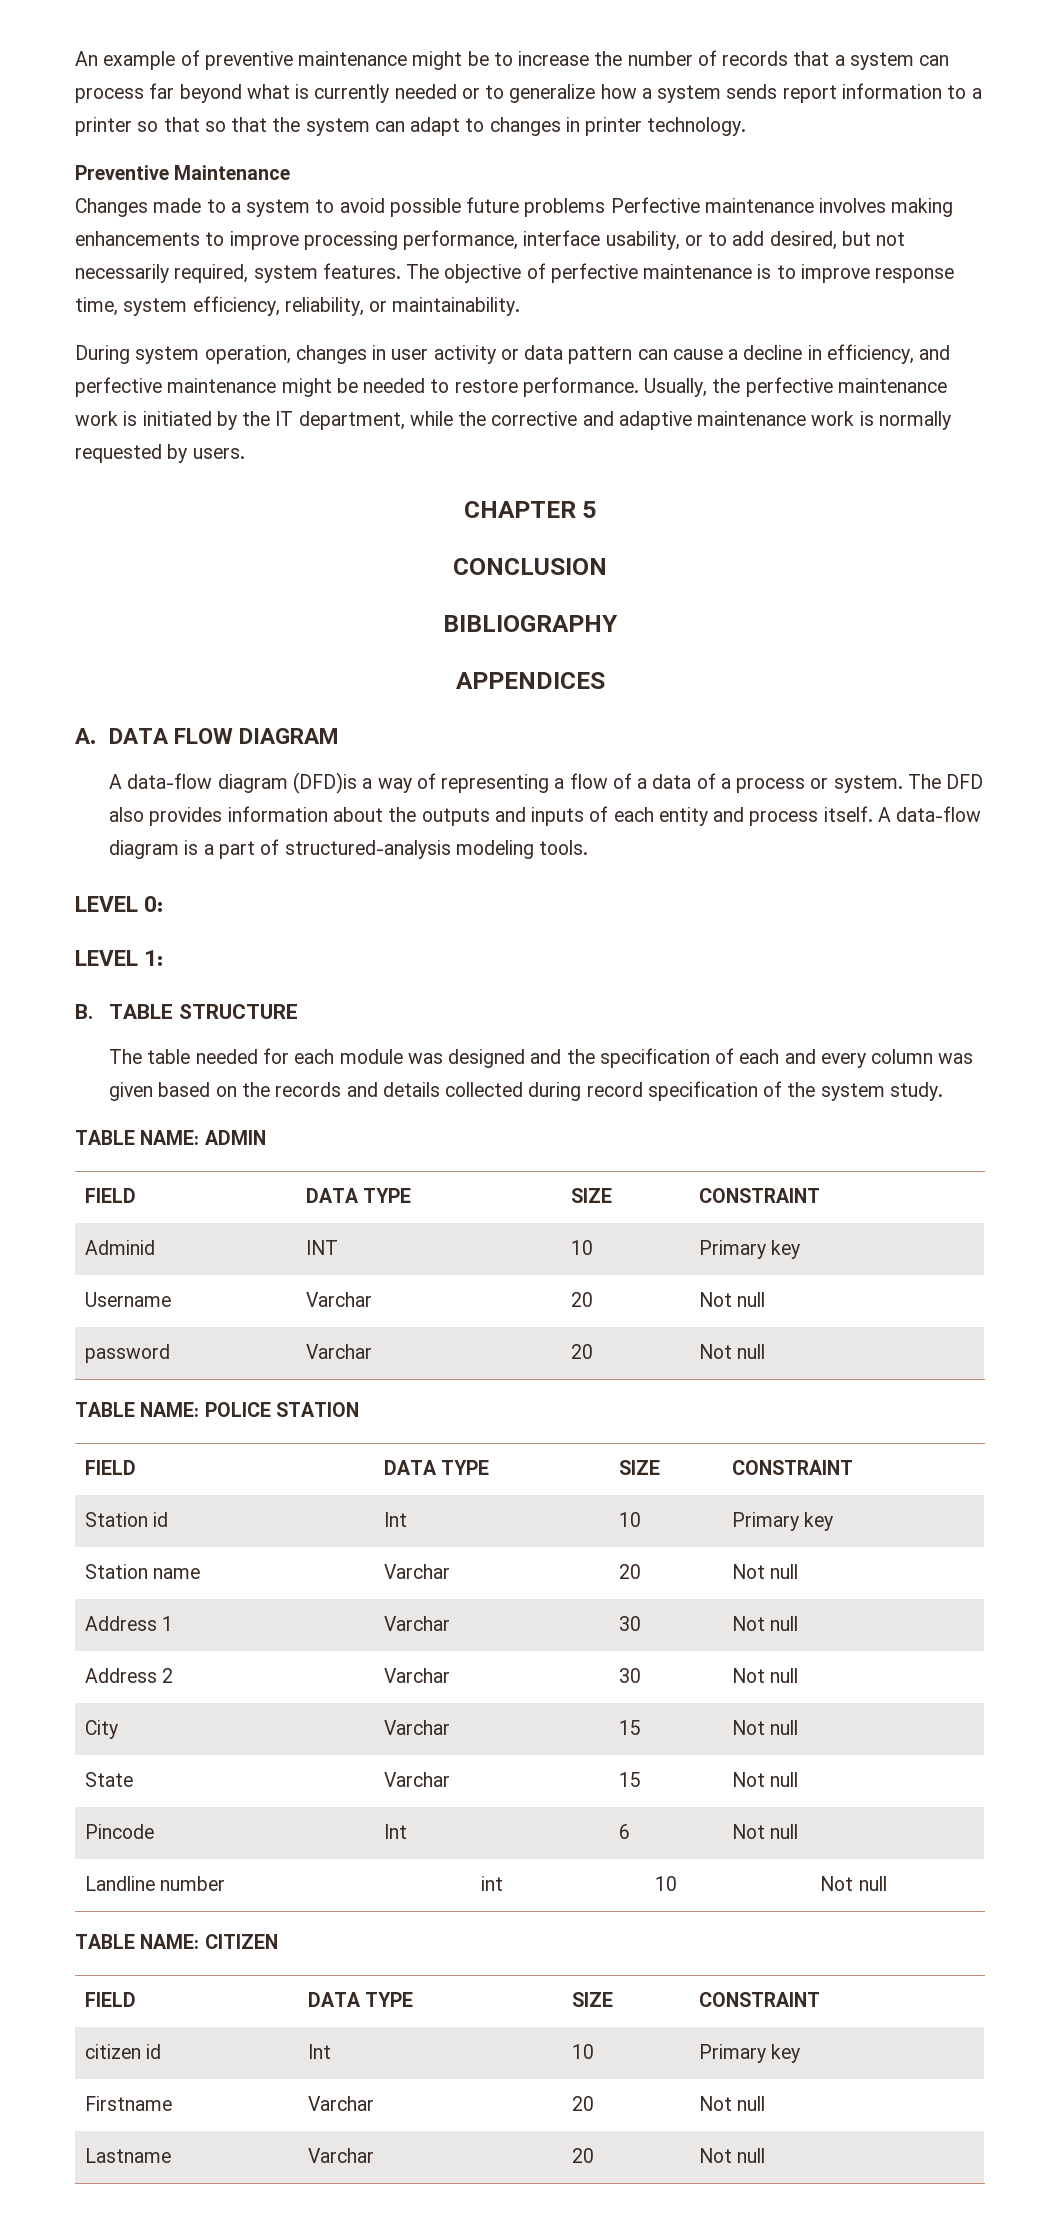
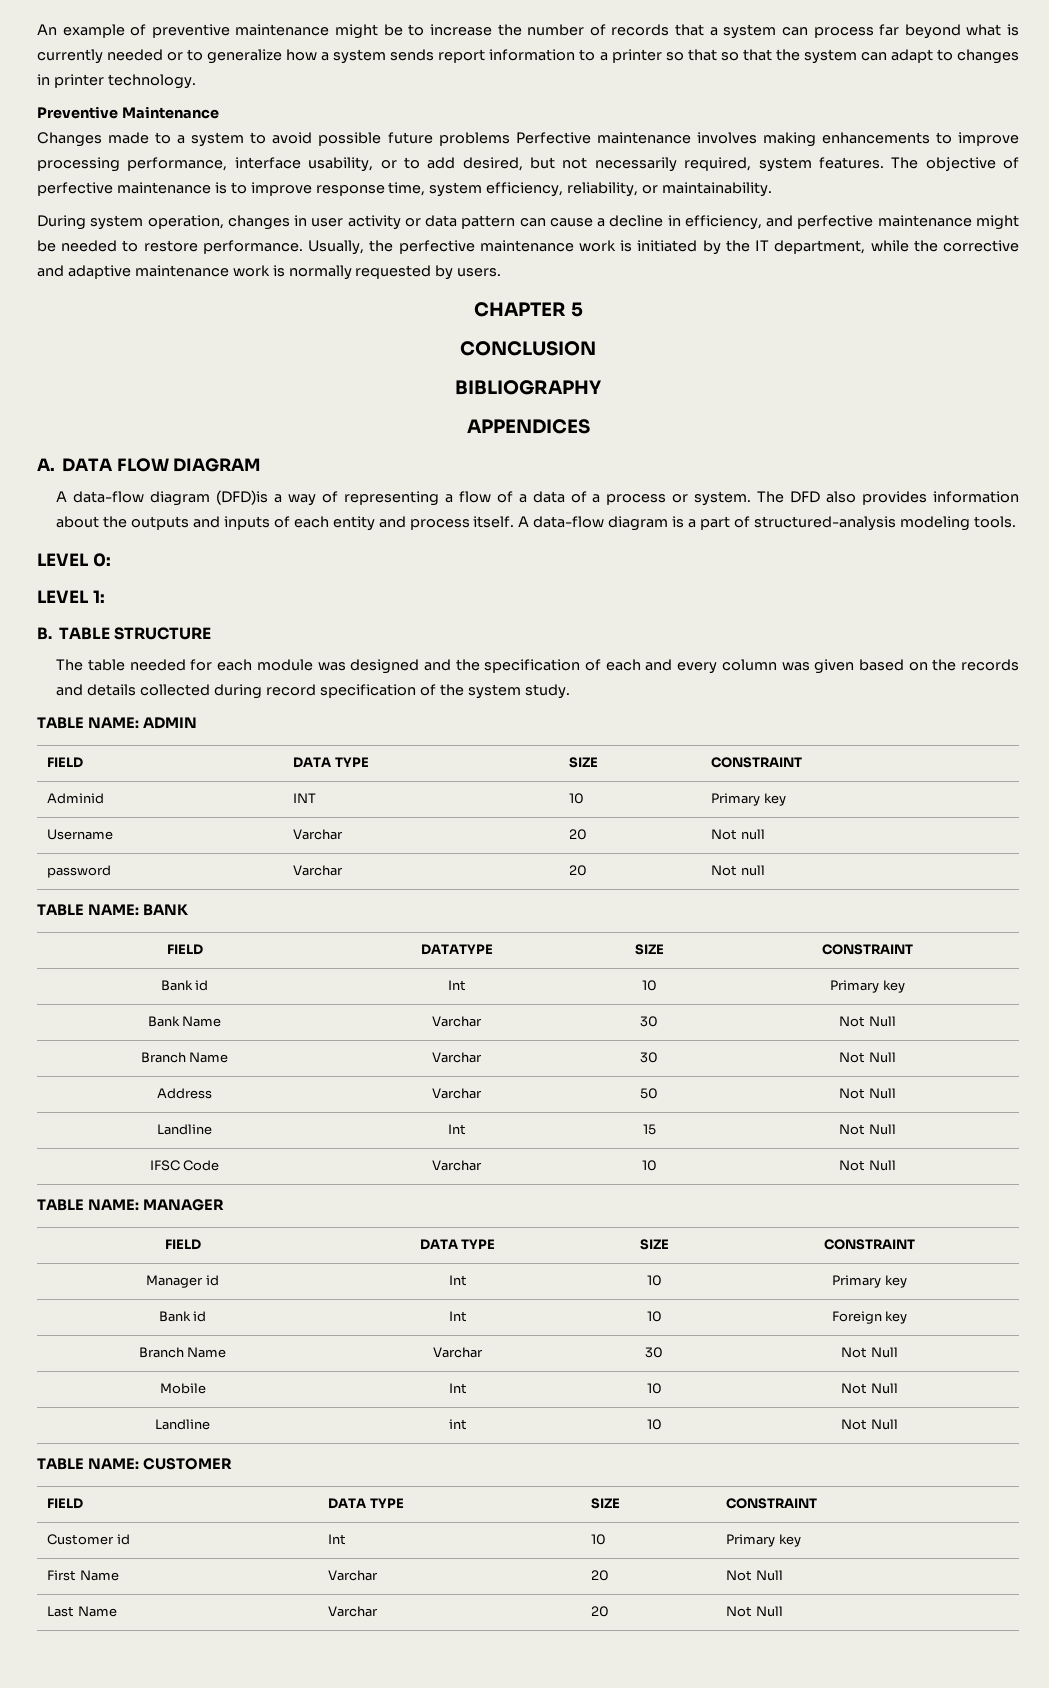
[204,1402,359,1417] [84,1460,136,1475] [383,1460,489,1475] [618,1460,660,1475] [731,1460,853,1475] [84,1512,168,1527] [383,1512,407,1527] [618,1512,641,1527] [731,1512,833,1531] [84,1564,200,1579] [383,1564,450,1579] [618,1564,641,1579] [731,1564,798,1579] [84,1616,173,1631] [383,1616,450,1631] [618,1616,641,1631] [731,1616,798,1631] [84,1668,173,1683] [383,1668,450,1683] [618,1668,641,1683] [731,1668,798,1683] [84,1720,118,1739] [383,1720,450,1735] [618,1720,641,1735] [731,1720,798,1735] [84,1772,133,1787] [383,1772,450,1787] [618,1772,641,1787] [731,1772,798,1787] [84,1824,154,1839] [383,1824,407,1839] [618,1824,630,1839] [731,1824,798,1839] [84,1876,225,1891] POLICE STATION // FIELD | DATA TYPE | SIZE | CONSTRAINT // Station id | Int | 10 | Primary key // Station name | Varchar | 20 | Not null // Address 1 | Varchar | 30 | Not null // Address 2 | Varchar | 30 | Not null // City | Varchar | 15 | Not null // State | Varchar | 15 | Not null // Pincode | Int | 6 | Not null // Landline number -> [142,904,189,916] [166,944,203,955] [420,944,493,955] [634,944,664,955] [822,944,913,955] [160,980,209,991] [447,980,466,991] [641,980,657,991] [830,980,905,993] [147,1016,222,1027] [432,1016,482,1027] [640,1016,658,1027] [839,1016,896,1027] [140,1052,229,1063] [432,1052,482,1063] [640,1052,658,1063] [839,1052,896,1063] [157,1088,212,1099] [432,1088,482,1099] [640,1088,658,1099] [839,1088,896,1099] [157,1124,212,1135] [447,1124,466,1135] [642,1124,656,1135] [839,1124,896,1135] [149,1160,220,1171] [432,1160,482,1171] [641,1160,657,1171] [839,1160,896,1171] [37,1199,224,1211] [164,1239,201,1250] [419,1239,496,1250] [639,1239,669,1250] [824,1239,915,1250] [146,1275,219,1288] [448,1275,467,1286] [646,1275,662,1286] [832,1275,907,1288] [158,1311,207,1322] [448,1311,467,1322] [646,1311,662,1322] [831,1311,908,1324] [138,1347,227,1358] [433,1347,483,1358] [645,1347,663,1358] [841,1347,898,1358] [159,1383,206,1394] [448,1383,467,1394] [646,1383,662,1394] [841,1383,898,1394] [155,1419,210,1430] BANK // FIELD | DATATYPE | SIZE | CONSTRAINT // Bank id | Int | 10 | Primary key // Bank Name | Varchar | 30 | Not Null // Branch Name | Varchar | 30 | Not Null // Address | Varchar | 50 | Not Null // Landline | Int | 15 | Not Null // IFSC Code | Varchar | 10 | Not Null // TABLE NAME: MANAGER // FIELD | DATA TYPE | SIZE | CONSTRAINT // Manager id | Int | 10 | Primary key // Bank id | Int | 10 | Foreign key // Branch Name | Varchar | 30 | Not Null // Mobile | Int | 10 | Not Null // Landline
[858,1876,887,1891] [75,1934,278,1949] [84,1992,136,2007] [307,1992,413,2007] [571,1992,613,2007] [698,1992,820,2007] [84,2044,161,2059] [307,2044,331,2059] [571,2044,594,2059] [698,2044,800,2063] [84,2096,172,2111] [307,2096,374,2111] [571,2096,594,2111] [698,2096,765,2111] [84,2148,171,2163] [307,2148,374,2163] [571,2148,594,2163] [698,2148,765,2163] null // TABLE NAME: CITIZEN // FIELD | DATA TYPE | SIZE | CONSTRAINT // citizen id | Int | 10 | Primary key // Firstname | Varchar | 20 | Not null // Lastname | Varchar | 20 | Not null -> [870,1419,898,1430] [37,1458,232,1470] [47,1498,84,1509] [328,1498,404,1509] [591,1498,621,1509] [726,1498,818,1509] [47,1534,130,1545] [328,1534,347,1545] [591,1534,607,1545] [726,1534,801,1547] [47,1570,119,1581] [328,1570,379,1581] [591,1570,610,1581] [726,1570,783,1581] [47,1606,117,1617] [328,1606,379,1617] [591,1606,610,1617] [726,1606,783,1617] Null // TABLE NAME: CUSTOMER // FIELD | DATA TYPE | SIZE | CONSTRAINT // Customer id | Int | 10 | Primary key // First Name | Varchar | 20 | Not Null // Last Name | Varchar | 20 | Not Null

